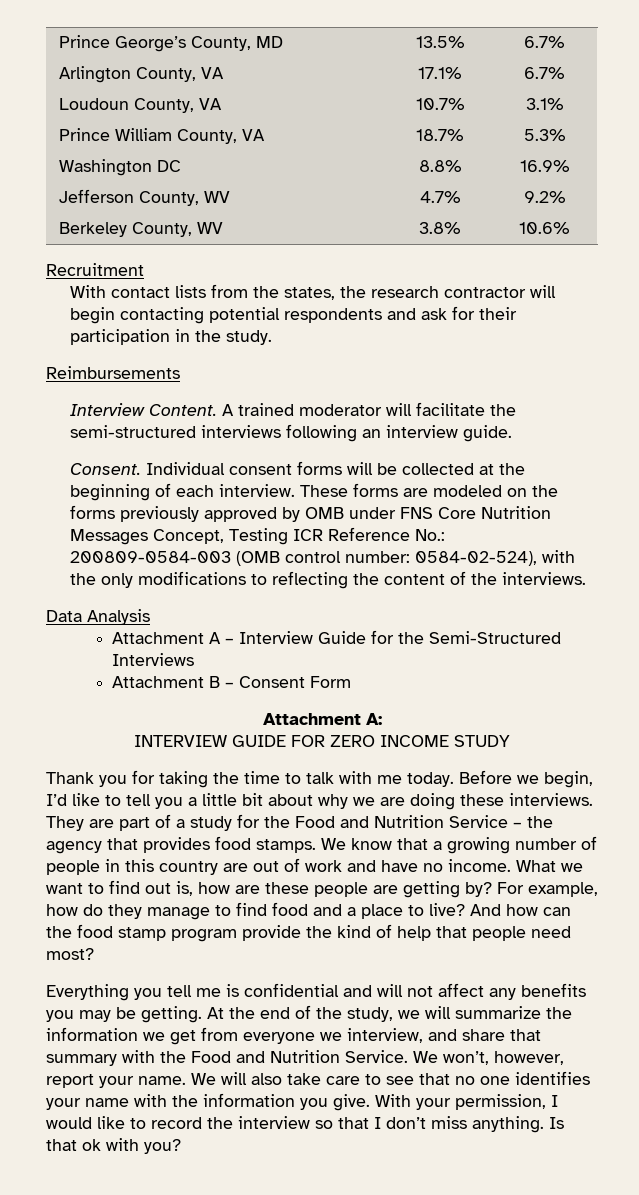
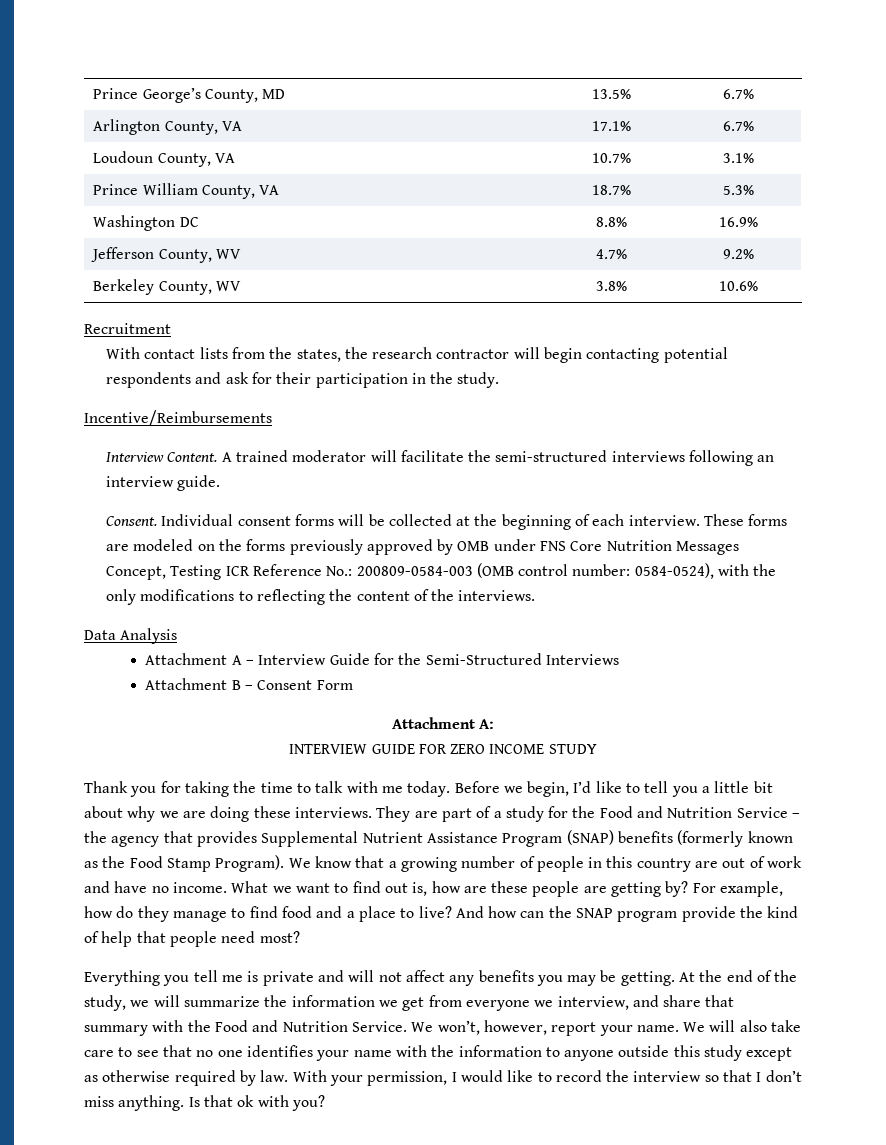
[46,366,180,379] Reimbursements -> [84,410,272,426] Incentive/Reimbursements
[414,551,537,566] 0584-02-524), -> [634,563,714,579] 0584-0524),
[215,836,316,853] food stamps. -> [261,830,793,847] [84,855,285,872] Supplemental Nutrient Assistance Program (SNAP) benefits (formerly known as the Food Stamp Program).
[77,924,166,941] food stamp -> [576,908,614,918] SNAP
[244,983,339,997] confidential -> [262,971,314,986] private
[300,1094,370,1111] you give. -> [545,1045,793,1061] [84,1070,289,1086] to anyone outside this study except as otherwise required by law.

